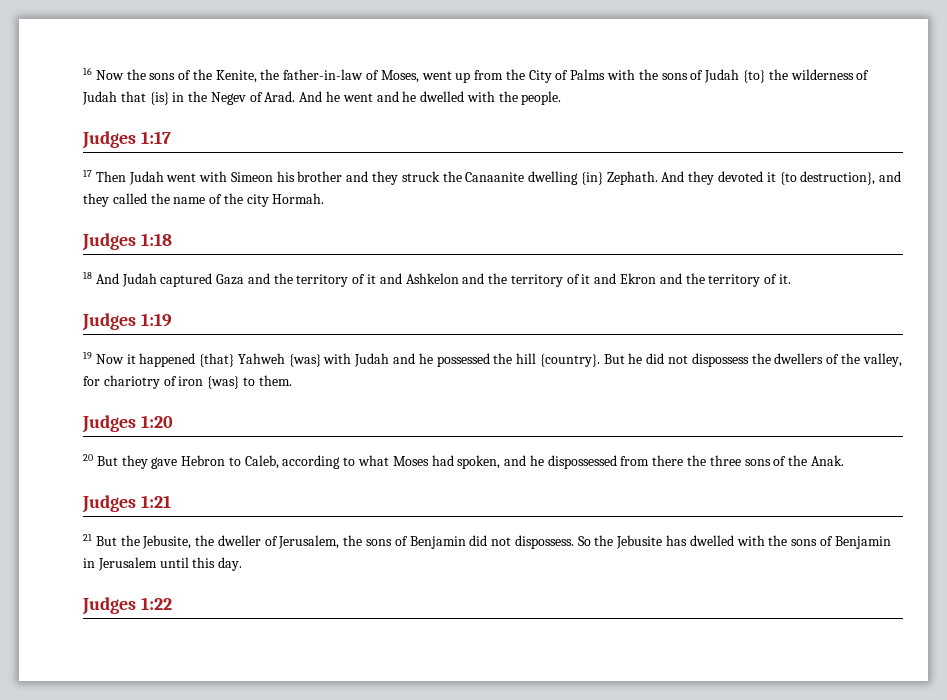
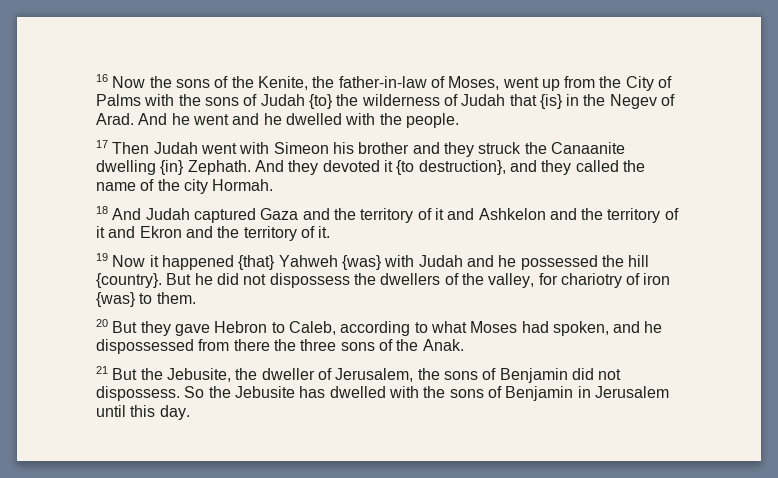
[82,131,171,149] // Judges 1:17 -> (459, 120) none
[82,233,172,251] // Judges 1:18 -> (274, 185) none
[82,313,172,331] // Judges 1:19 -> (331, 232) none
[82,415,173,433] // Judges 1:20 -> (196, 298) none
[82,495,171,513] // Judges 1:21 -> (464, 345) none
[82,597,172,615] // Judges 1:22 -> (190, 412) none

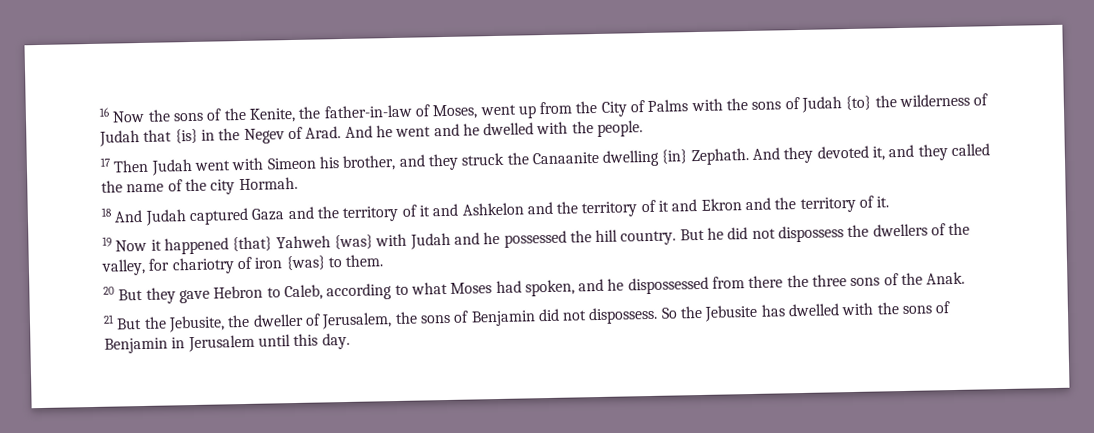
[358,142,410,154] brother -> [342,154,397,172] brother,
[383,160,506,175] it {to destruction}, -> [872,146,886,161] it,
[96,273,162,288] {country}. -> [620,230,677,246] country.

